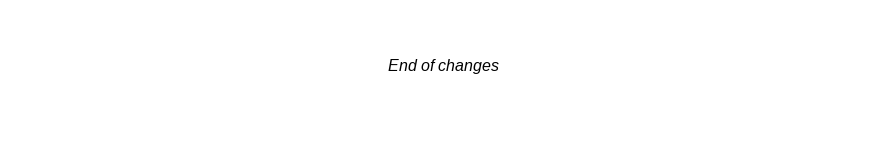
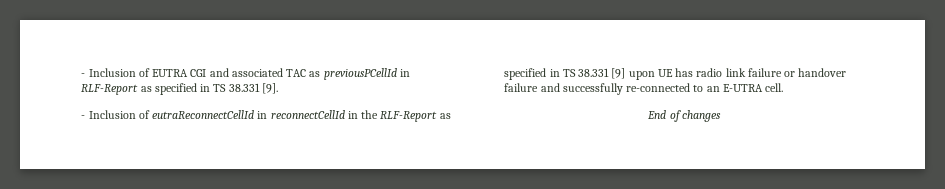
(387, 65) none -> [81,68,410,80] [81,83,278,95] [81,110,451,122] [504,68,847,80] [504,83,784,95] - Inclusion of EUTRA CGI and associated TAC as previousPCellId in RLF-Report as specified in TS 38.331 [9]. // - Inclusion of eutraReconnectCellId in reconnectCellId in the RLF-Report as specified in TS 38.331 [9] upon UE has radio link failure or handover failure and successfully re-connected to an E-UTRA cell. //

